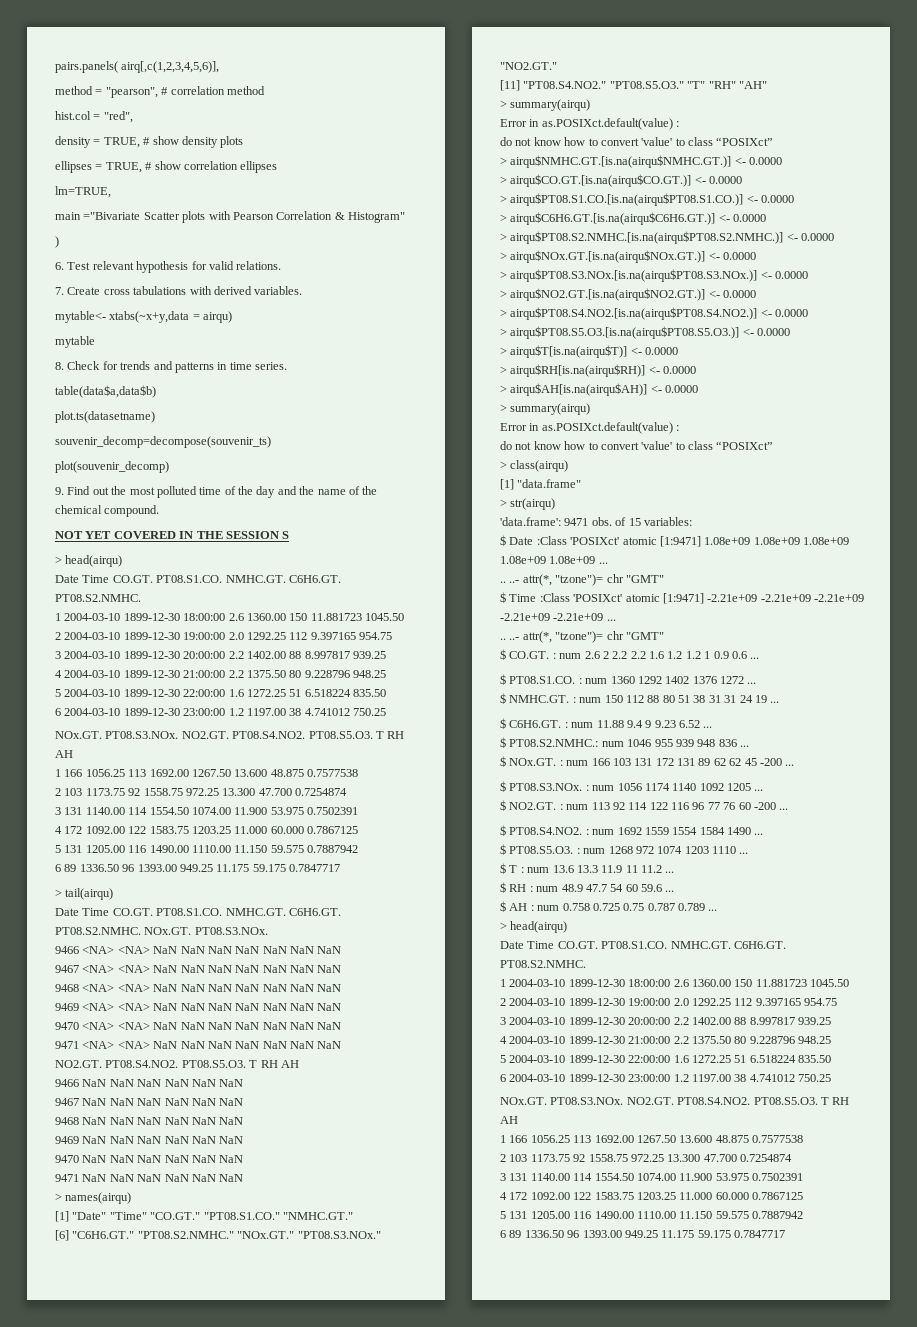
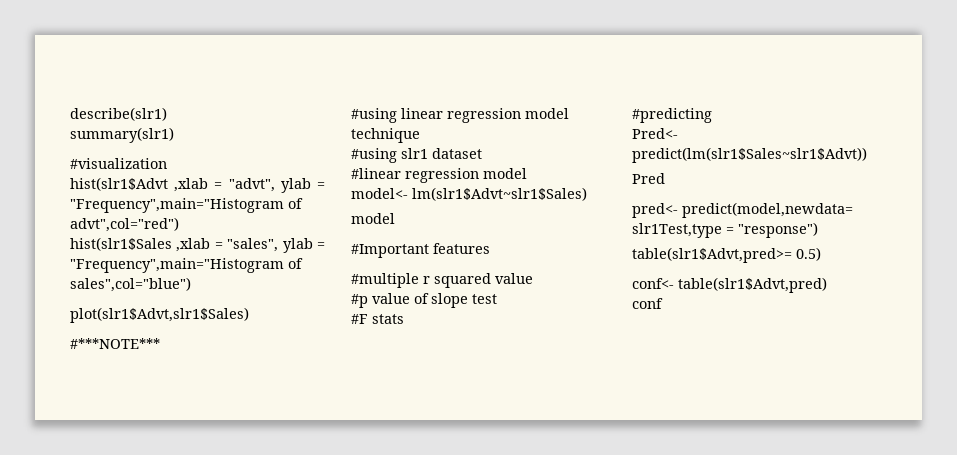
[55,61,220,73] [55,86,265,98] [55,111,133,123] [55,136,244,148] [55,161,278,173] [55,186,111,198] [55,211,405,223] [55,236,59,248] [55,261,282,273] [55,286,303,295] [55,311,233,323] [55,336,95,348] [55,361,287,373] [55,385,156,398] [55,411,155,423] [55,436,271,448] [55,461,169,473] [55,486,378,498] [55,505,160,517] [55,531,290,539] [55,555,123,567] [55,575,341,583] [55,594,141,602] [55,613,404,621] [55,632,392,640] [55,651,386,659] [55,670,386,678] [55,689,386,697] [55,708,386,716] [55,731,405,739] [55,750,73,758] [55,769,358,777] [55,788,347,796] [55,807,358,815] [55,826,358,834] [55,845,358,853] [55,864,340,872] [55,888,114,900] [55,908,341,916] [55,927,268,935] [55,946,342,954] [55,965,342,973] [55,984,342,992] [55,1003,342,1011] [55,1022,342,1030] [55,1041,342,1049] [55,1060,299,1068] [55,1079,244,1087] [55,1098,244,1106] [55,1117,244,1125] [55,1136,244,1144] [55,1155,244,1163] [55,1174,244,1182] [55,1192,132,1204] [55,1211,353,1222] [55,1230,381,1241] [500,62,557,70] [500,80,767,91] [500,99,591,111] [500,118,680,130] [500,137,774,146] [500,155,783,168] [500,174,743,187] [500,193,795,206] [500,212,767,225] [500,231,835,244] [500,250,757,263] [500,269,809,282] [500,288,757,301] [500,307,809,320] [500,326,791,339] [500,345,679,358] [500,364,697,377] [500,383,699,396] [500,403,591,415] [500,422,680,434] [500,441,774,450] [500,460,569,472] [500,479,582,490] [500,498,556,510] [500,517,692,526] [500,535,849,547] [500,556,608,564] [500,574,664,586] [500,592,864,604] [500,613,616,621] [500,631,664,643] [500,649,760,660] [500,674,757,685] [500,693,780,704] [500,718,713,729] [500,737,749,748] [500,756,795,767] [500,781,764,792] [500,800,789,811] [500,825,764,836] [500,844,749,855] [500,863,675,874] [500,882,675,893] [500,901,718,912] [500,921,568,933] [500,941,786,949] [500,960,586,968] [500,979,849,987] [500,998,837,1006] [500,1017,831,1025] [500,1036,831,1044] [500,1055,831,1063] [500,1074,831,1082] [500,1097,850,1105] [500,1116,518,1124] [500,1135,803,1143] [500,1154,792,1162] [500,1173,803,1181] [500,1192,803,1200] [500,1211,803,1219] [500,1230,785,1238] pairs.panels( airq[,c(1,2,3,4,5,6)], // method = "pearson", # correlation method // hist.col = "red", // density = TRUE, # show density plots // ellipses = TRUE, # show correlation ellipses // lm=TRUE, // main ="Bivariate Scatter plots with Pearson Correlation & Histogram" // ) // 6. Test relevant hypothesis for valid relations. // 7. Create cross tabulations with derived variables. // mytable<- xtabs(~x+y,data = airqu) // mytable // 8. Check for trends and patterns in time series. // table(data$a,data$b) // plot.ts(datasetname) // souvenir_decomp=decompose(souvenir_ts) // plot(souvenir_decomp) // 9. Find out the most polluted time of the day and the name of the chemical compound. // NOT YET COVERED IN THE SESSION S // > head(airqu) // Date Time CO.GT. PT08.S1.CO. NMHC.GT. C6H6.GT. PT08.S2.NMHC. // 1 2004-03-10 1899-12-30 18:00:00 2.6 1360.00 150 11.881723 1045.50 // 2 2004-03-10 1899-12-30 19:00:00 2.0 1292.25 112 9.397165 954.75 // 3 2004-03-10 1899-12-30 20:00:00 2.2 1402.00 88 8.997817 939.25 // 4 2004-03-10 1899-12-30 21:00:00 2.2 1375.50 80 9.228796 948.25 // 5 2004-03-10 1899-12-30 22:00:00 1.6 1272.25 51 6.518224 835.50 // 6 2004-03-10 1899-12-30 23:00:00 1.2 1197.00 38 4.741012 750.25 // NOx.GT. PT08.S3.NOx. NO2.GT. PT08.S4.NO2. PT08.S5.O3. T RH AH // 1 166 1056.25 113 1692.00 1267.50 13.600 48.875 0.7577538 // 2 103 1173.75 92 1558.75 972.25 13.300 47.700 0.7254874 // 3 131 1140.00 114 1554.50 1074.00 11.900 53.975 0.7502391 // 4 172 1092.00 122 1583.75 1203.25 11.000 60.000 0.7867125 // 5 131 1205.00 116 1490.00 1110.00 11.150 59.575 0.7887942 // 6 89 1336.50 96 1393.00 949.25 11.175 59.175 0.7847717 // > tail(airqu) // Date Time CO.GT. PT08.S1.CO. NMHC.GT. C6H6.GT. PT08.S2.NMHC. NOx.GT. PT08.S3.NOx. // 9466 <NA> <NA> NaN NaN NaN NaN NaN NaN NaN // 9467 <NA> <NA> NaN NaN NaN NaN NaN NaN NaN // 9468 <NA> <NA> NaN NaN NaN NaN NaN NaN NaN // 9469 <NA> <NA> NaN NaN NaN NaN NaN NaN NaN // 9470 <NA> <NA> NaN NaN NaN NaN NaN NaN NaN // 9471 <NA> <NA> NaN NaN NaN NaN NaN NaN NaN // NO2.GT. PT08.S4.NO2. PT08.S5.O3. T RH AH // 9466 NaN NaN NaN NaN NaN NaN // 9467 NaN NaN NaN NaN NaN NaN // 9468 NaN NaN NaN NaN NaN NaN // 9469 NaN NaN NaN NaN NaN NaN // 9470 NaN NaN NaN NaN NaN NaN // 9471 NaN NaN NaN NaN NaN NaN // > names(airqu) // [1] "Date" "Time" "CO.GT." "PT08.S1.CO." "NMHC.GT." // [6] "C6H6.GT." "PT08.S2.NMHC." "NOx.GT." "PT08.S3.NOx." "NO2.GT." // [11] "PT08.S4.NO2." "PT08.S5.O3." "T" "RH" "AH" // > summary(airqu) // Error in as.POSIXct.default(value) : // do not know how to convert 'value' to class “POSIXct” // > airqu$NMHC.GT.[is.na(airqu$NMHC.GT.)] <- 0.0000 // > airqu$CO.GT.[is.na(airqu$CO.GT.)] <- 0.0000 // > airqu$PT08.S1.CO.[is.na(airqu$PT08.S1.CO.)] <- 0.0000 // > airqu$C6H6.GT.[is.na(airqu$C6H6.GT.)] <- 0.0000 // > airqu$PT08.S2.NMHC.[is.na(airqu$PT08.S2.NMHC.)] <- 0.0000 // > airqu$NOx.GT.[is.na(airqu$NOx.GT.)] <- 0.0000 // > airqu$PT08.S3.NOx.[is.na(airqu$PT08.S3.NOx.)] <- 0.0000 // > airqu$NO2.GT.[is.na(airqu$NO2.GT.)] <- 0.0000 // > airqu$PT08.S4.NO2.[is.na(airqu$PT08.S4.NO2.)] <- 0.0000 // > airqu$PT08.S5.O3.[is.na(airqu$PT08.S5.O3.)] <- 0.0000 // > airqu$T[is.na(airqu$T)] <- 0.0000 // > airqu$RH[is.na(airqu$RH)] <- 0.0000 // > airqu$AH[is.na(airqu$AH)] <- 0.0000 // > summary(airqu) // Error in as.POSIXct.default(value) : // do not know how to convert 'value' to class “POSIXct” // > class(airqu) // [1] "data.frame" // > str(airqu) // 'data.frame': 9471 obs. of 15 variables: // $ Date :Class 'POSIXct' atomic [1:9471] 1.08e+09 1.08e+09 1.08e+09 1.08e+09 1.08e+09 ... // .. ..- attr(*, "tzone")= chr "GMT" // $ Time :Class 'POSIXct' atomic [1:9471] -2.21e+09 -2.21e+09 -2.21e+09 -2.21e+09 -2.21e+09 ... // .. ..- attr(*, "tzone")= chr "GMT" // $ CO.GT. : num 2.6 2 2.2 2.2 1.6 1.2 1.2 1 0.9 0.6 ... // $ PT08.S1.CO. : num 1360 1292 1402 1376 1272 ... // $ NMHC.GT. : num 150 112 88 80 51 38 31 31 24 19 ... // $ C6H6.GT. : num 11.88 9.4 9 9.23 6.52 ... // $ PT08.S2.NMHC.: num 1046 955 939 948 836 ... // $ NOx.GT. : num 166 103 131 172 131 89 62 62 45 -200 ... // $ PT08.S3.NOx. : num 1056 1174 1140 1092 1205 ... // $ NO2.GT. : num 113 92 114 122 116 96 77 76 60 -200 ... // $ PT08.S4.NO2. : num 1692 1559 1554 1584 1490 ... // $ PT08.S5.O3. : num 1268 972 1074 1203 1110 ... // $ T : num 13.6 13.3 11.9 11 11.2 ... // $ RH : num 48.9 47.7 54 60 59.6 ... // $ AH : num 0.758 0.725 0.75 0.787 0.789 ... // > head(airqu) // Date Time CO.GT. PT08.S1.CO. NMHC.GT. C6H6.GT. PT08.S2.NMHC. // 1 2004-03-10 1899-12-30 18:00:00 2.6 1360.00 150 11.881723 1045.50 // 2 2004-03-10 1899-12-30 19:00:00 2.0 1292.25 112 9.397165 954.75 // 3 2004-03-10 1899-12-30 20:00:00 2.2 1402.00 88 8.997817 939.25 // 4 2004-03-10 1899-12-30 21:00:00 2.2 1375.50 80 9.228796 948.25 // 5 2004-03-10 1899-12-30 22:00:00 1.6 1272.25 51 6.518224 835.50 // 6 2004-03-10 1899-12-30 23:00:00 1.2 1197.00 38 4.741012 750.25 // NOx.GT. PT08.S3.NOx. NO2.GT. PT08.S4.NO2. PT08.S5.O3. T RH AH // 1 166 1056.25 113 1692.00 1267.50 13.600 48.875 0.7577538 // 2 103 1173.75 92 1558.75 972.25 13.300 47.700 0.7254874 // 3 131 1140.00 114 1554.50 1074.00 11.900 53.975 0.7502391 // 4 172 1092.00 122 1583.75 1203.25 11.000 60.000 0.7867125 // 5 131 1205.00 116 1490.00 1110.00 11.150 59.575 0.7887942 // 6 89 1336.50 96 1393.00 949.25 11.175 59.175 0.7847717 -> [70,107,167,121] [70,127,174,143] [70,158,167,169] [70,177,325,193] [70,198,303,213] [70,217,179,232] [70,237,325,253] [70,258,303,273] [70,277,191,292] [70,307,249,323] [70,338,160,349] [351,108,569,123] [351,128,420,143] [351,148,482,163] [351,168,527,183] [351,187,587,201] [351,213,395,224] [351,243,490,258] [351,273,533,288] [351,293,497,308] [351,314,404,324] [632,108,712,123] [632,128,678,139] [632,147,867,163] [632,173,665,184] [632,202,853,218] [632,222,818,238] [632,247,821,263] [632,277,827,293] [632,298,663,309] describe(slr1) // summary(slr1) // #visualization // hist(slr1$Advt ,xlab = "advt", ylab = "Frequency",main="Histogram of advt",col="red") // hist(slr1$Sales ,xlab = "sales", ylab = "Frequency",main="Histogram of sales",col="blue") // plot(slr1$Advt,slr1$Sales) // #***NOTE*** // #using linear regression model technique // #using slr1 dataset // #linear regression model // model<- lm(slr1$Advt~slr1$Sales) // model // #Important features // #multiple r squared value // #p value of slope test // #F stats // #predicting // Pred<- predict(lm(slr1$Sales~slr1$Advt)) // Pred // pred<- predict(model,newdata= slr1Test,type = "response") // table(slr1$Advt,pred>= 0.5) // conf<- table(slr1$Advt,pred) // conf

